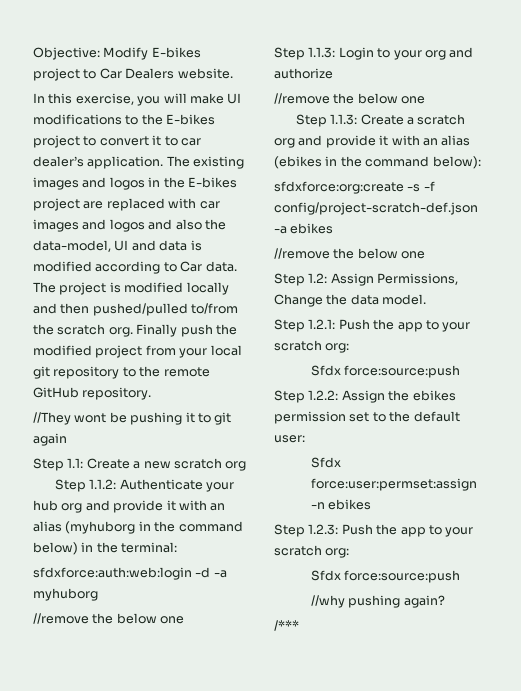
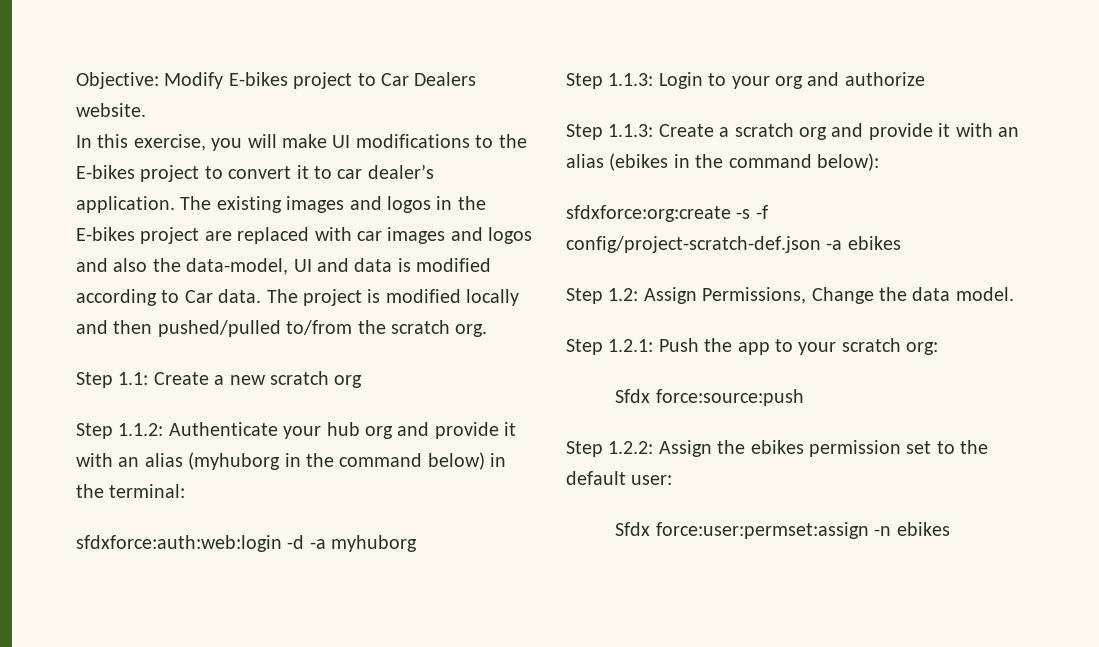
[136,324,237,337] [33,345,242,358] [33,366,210,379] [33,387,152,400] [33,412,232,425] [33,433,67,446] Finally push the modified project from your local git repository to the remote GitHub repository. // //They wont be pushing it to git again -> (488, 330) none
[33,613,185,624] // //remove the below one -> (418, 543) none
[274,93,426,104] // //remove the below one -> (925, 79) none
[274,248,426,259] // //remove the below one -> (901, 243) none
[274,524,474,537] [274,545,350,558] [311,570,461,583] [311,595,445,608] [274,620,299,631] // Step 1.2.3: Push the app to your scratch org: // Sfdx force:source:push // //why pushing again? // /*** -> (950, 529) none

